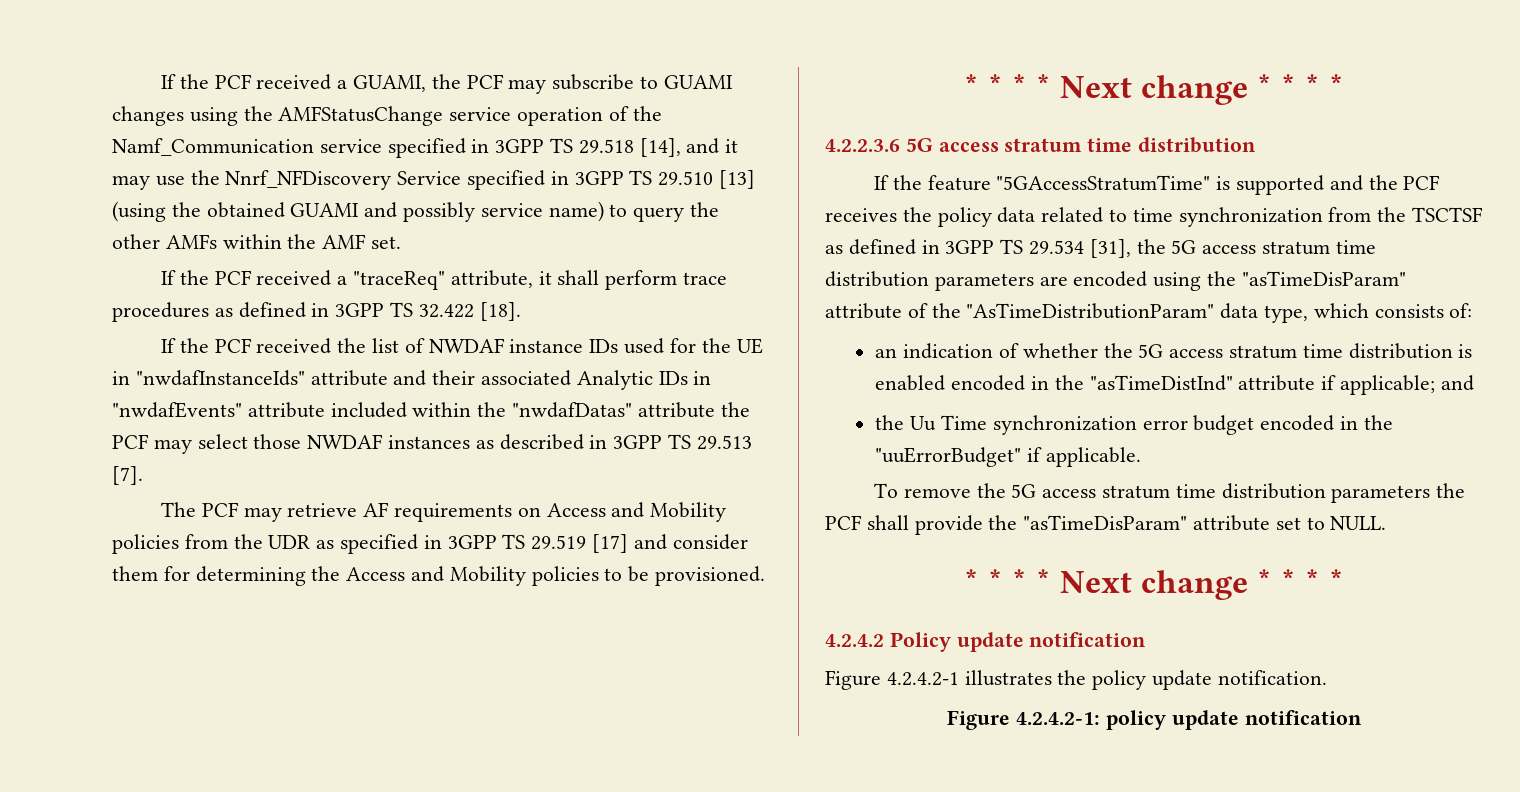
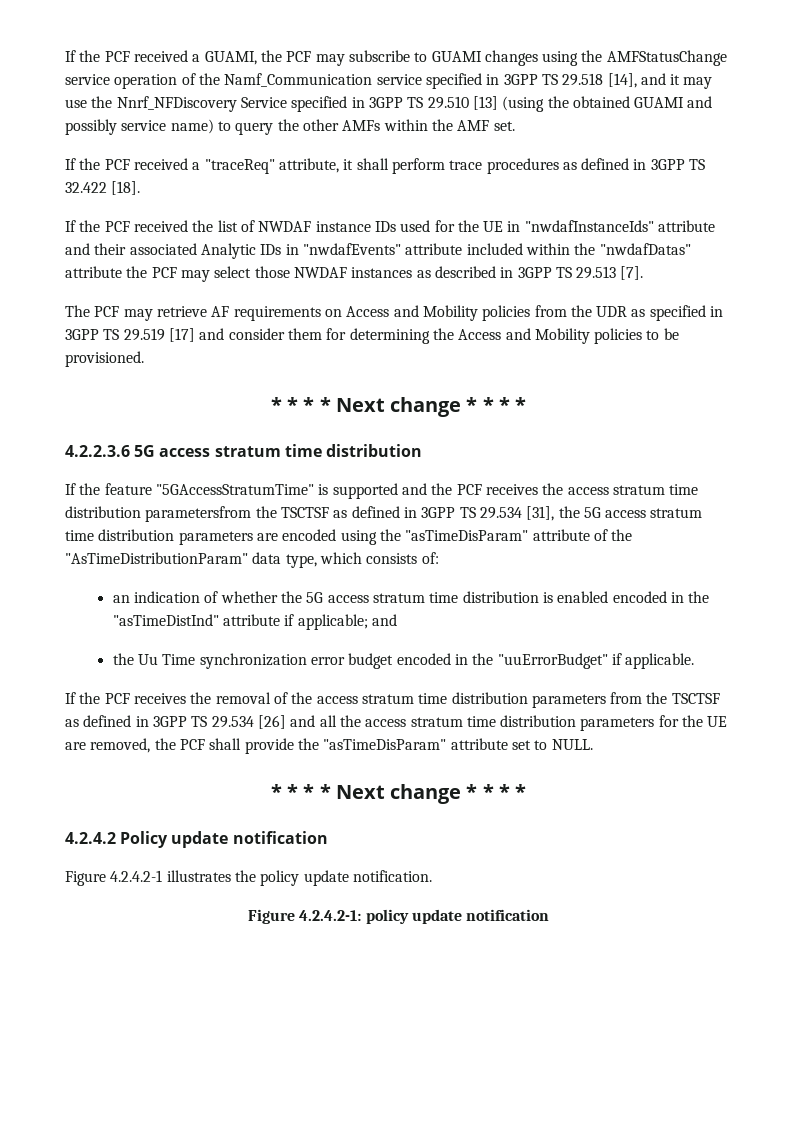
[937,207,1372,227] policy data related to time synchronization from -> [567,484,699,495] [65,506,252,522] access stratum time distribution parametersfrom
[874,483,1431,503] To remove the 5G access stratum time distribution parameters -> [65,692,720,708] [65,715,728,731] [65,738,151,753] If the PCF receives the removal of the access stratum time distribution parameters from the TSCTSF as defined in 3GPP TS 29.534 [26] and all the access stratum time distribution parameters for the UE are removed,

